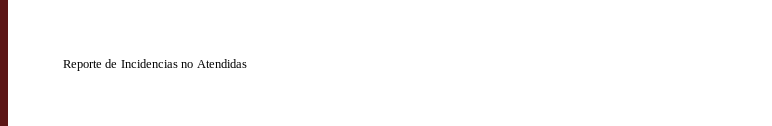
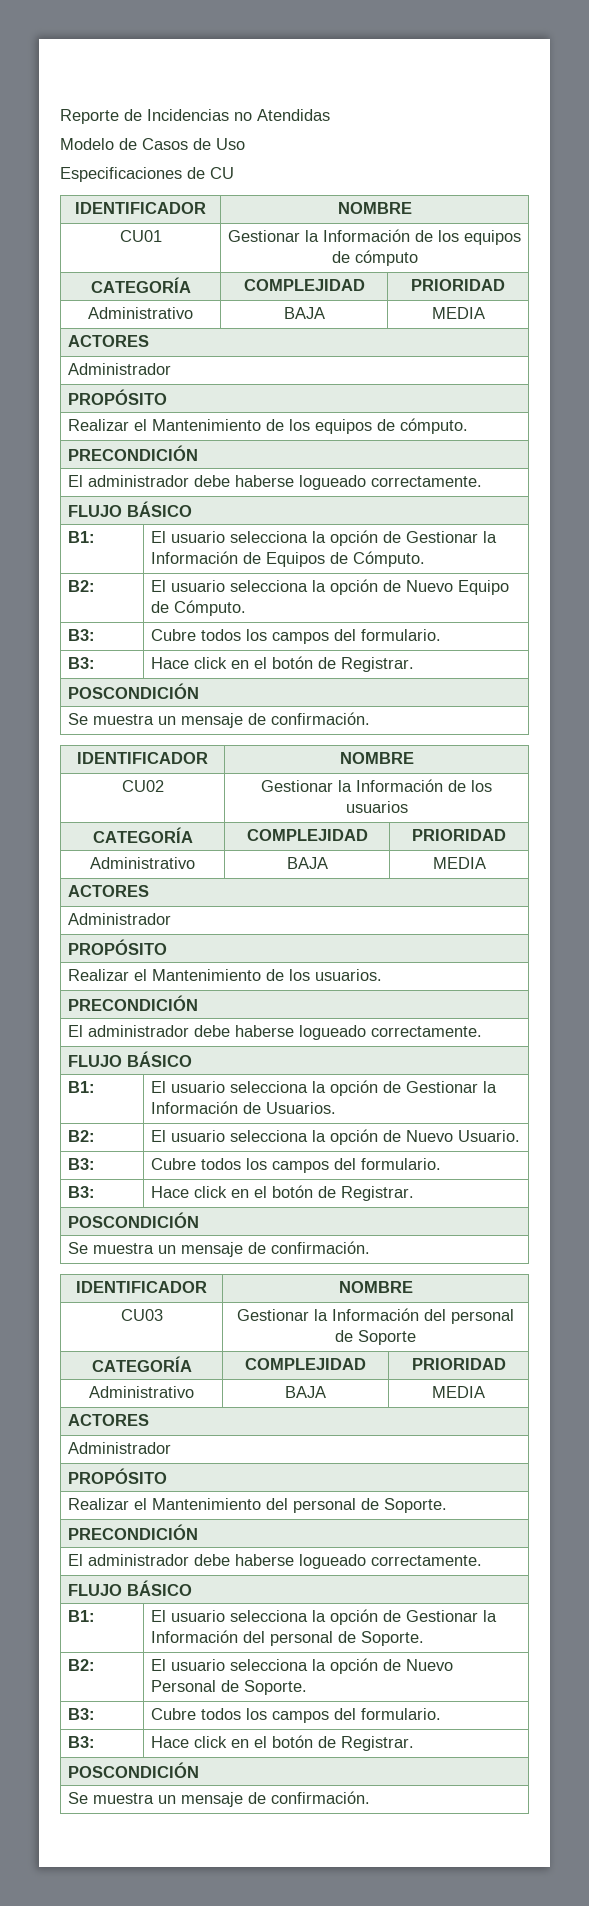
(247, 63) none -> [60,138,245,150] [60,167,234,182] [75,202,206,214] [337,202,412,214] [119,230,162,242] [228,229,521,245] [331,250,418,266] [90,277,191,293] [243,279,365,291] [411,279,505,291] [88,307,193,319] [283,307,325,319] [431,307,485,319] [67,335,149,347] [67,363,171,375] [67,389,167,405] [67,418,468,434] [67,445,198,461] [67,475,482,490] [67,501,192,517] [67,531,95,543] [150,530,497,546] [150,551,425,567] [67,580,95,592] [150,579,509,595] [150,600,246,616] [67,629,95,641] [150,629,441,644] [67,657,95,669] [150,656,414,672] [67,683,199,699] [67,712,370,728] [77,752,208,764] [339,752,414,764] [121,780,164,792] [261,779,492,792] [345,801,408,813] [92,827,193,843] [246,829,368,841] [412,829,506,841] [90,857,195,869] [286,857,328,869] [432,857,486,869] [67,885,149,897] [67,913,171,925] [67,939,167,955] [67,969,382,981] [67,995,198,1011] [67,1025,482,1040] [67,1051,192,1067] [67,1081,95,1093] [150,1080,497,1096] [150,1101,336,1114] [67,1130,95,1142] [150,1129,520,1145] [67,1158,95,1170] [150,1158,441,1173] [67,1186,95,1198] [150,1185,414,1201] [67,1212,199,1228] [67,1241,370,1257] [76,1281,207,1293] [338,1281,413,1293] [120,1309,163,1321] [237,1308,514,1324] [335,1330,416,1345] [91,1356,192,1372] [245,1358,366,1370] [411,1358,506,1370] [89,1386,194,1398] [285,1386,326,1398] [432,1386,485,1398] [67,1414,149,1426] [67,1442,171,1454] [67,1468,167,1484] [67,1498,447,1513] [67,1524,198,1540] [67,1554,482,1569] [67,1580,192,1596] [67,1610,95,1622] [150,1609,497,1625] [150,1630,424,1646] [67,1659,95,1671] [150,1658,453,1674] [150,1680,307,1695] [67,1708,95,1720] [150,1708,441,1723] [67,1736,95,1748] [150,1735,414,1751] [67,1762,199,1778] [67,1791,370,1807] // Modelo de Casos de Uso // Especificaciones de CU // IDENTIFICADOR | NOMBRE // CU01 | Gestionar la Información de los equipos de cómputo // CATEGORÍA | COMPLEJIDAD | PRIORIDAD // Administrativo | BAJA | MEDIA // ACTORES // Administrador // PROPÓSITO // Realizar el Mantenimiento de los equipos de cómputo. // PRECONDICIÓN // El administrador debe haberse logueado correctamente. // FLUJO BÁSICO // B1: | El usuario selecciona la opción de Gestionar la Información de Equipos de Cómputo. // B2: | El usuario selecciona la opción de Nuevo Equipo de Cómputo. // B3: | Cubre todos los campos del formulario. // B3: | Hace click en el botón de Registrar. // POSCONDICIÓN // Se muestra un mensaje de confirmación. // IDENTIFICADOR | NOMBRE // CU02 | Gestionar la Información de los usuarios // CATEGORÍA | COMPLEJIDAD | PRIORIDAD // Administrativo | BAJA | MEDIA // ACTORES // Administrador // PROPÓSITO // Realizar el Mantenimiento de los usuarios. // PRECONDICIÓN // El administrador debe haberse logueado correctamente. // FLUJO BÁSICO // B1: | El usuario selecciona la opción de Gestionar la Información de Usuarios. // B2: | El usuario selecciona la opción de Nuevo Usuario. // B3: | Cubre todos los campos del formulario. // B3: | Hace click en el botón de Registrar. // POSCONDICIÓN // Se muestra un mensaje de confirmación. // IDENTIFICADOR | NOMBRE // CU03 | Gestionar la Información del personal de Soporte // CATEGORÍA | COMPLEJIDAD | PRIORIDAD // Administrativo | BAJA | MEDIA // ACTORES // Administrador // PROPÓSITO // Realizar el Mantenimiento del personal de Soporte. // PRECONDICIÓN // El administrador debe haberse logueado correctamente. // FLUJO BÁSICO // B1: | El usuario selecciona la opción de Gestionar la Información del personal de Soporte. // B2: | El usuario selecciona la opción de Nuevo Personal de Soporte. // B3: | Cubre todos los campos del formulario. // B3: | Hace click en el botón de Registrar. // POSCONDICIÓN // Se muestra un mensaje de confirmación.

